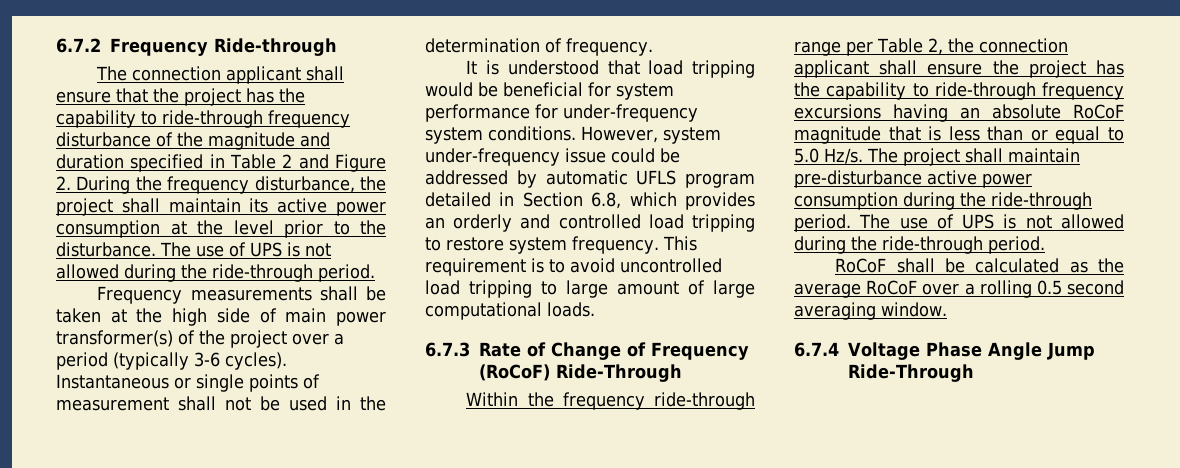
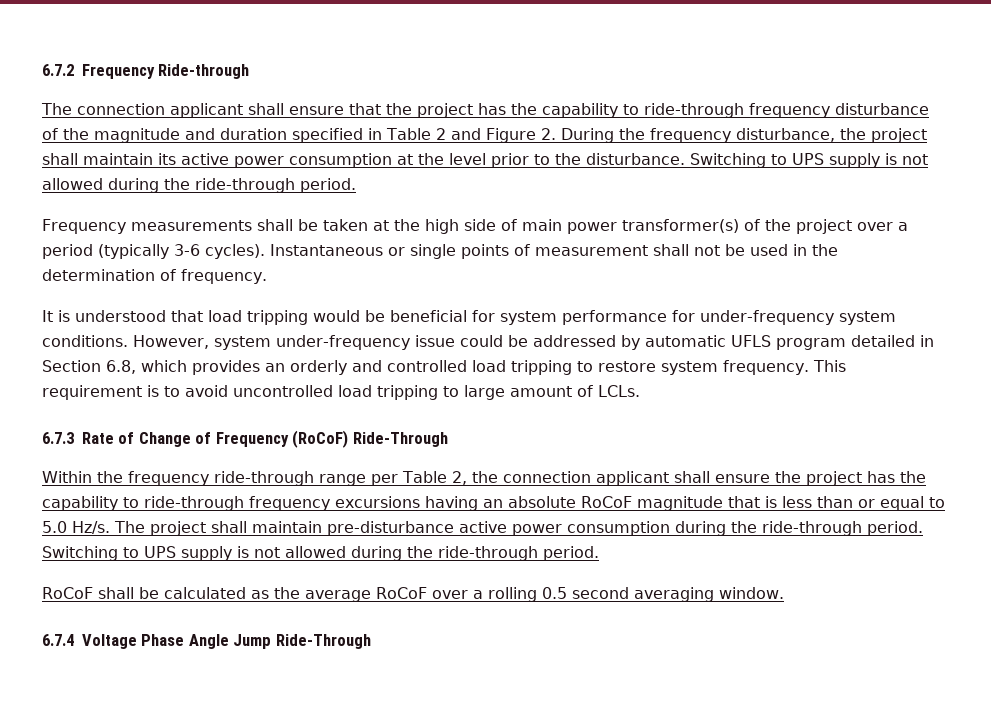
[160,242,282,257] The use of UPS -> [690,153,880,168] Switching to UPS supply
[713,280,755,298] [425,302,595,320] large computational loads. -> [598,385,640,397] LCLs.
[859,214,995,229] The use of UPS -> [42,546,232,561] Switching to UPS supply

